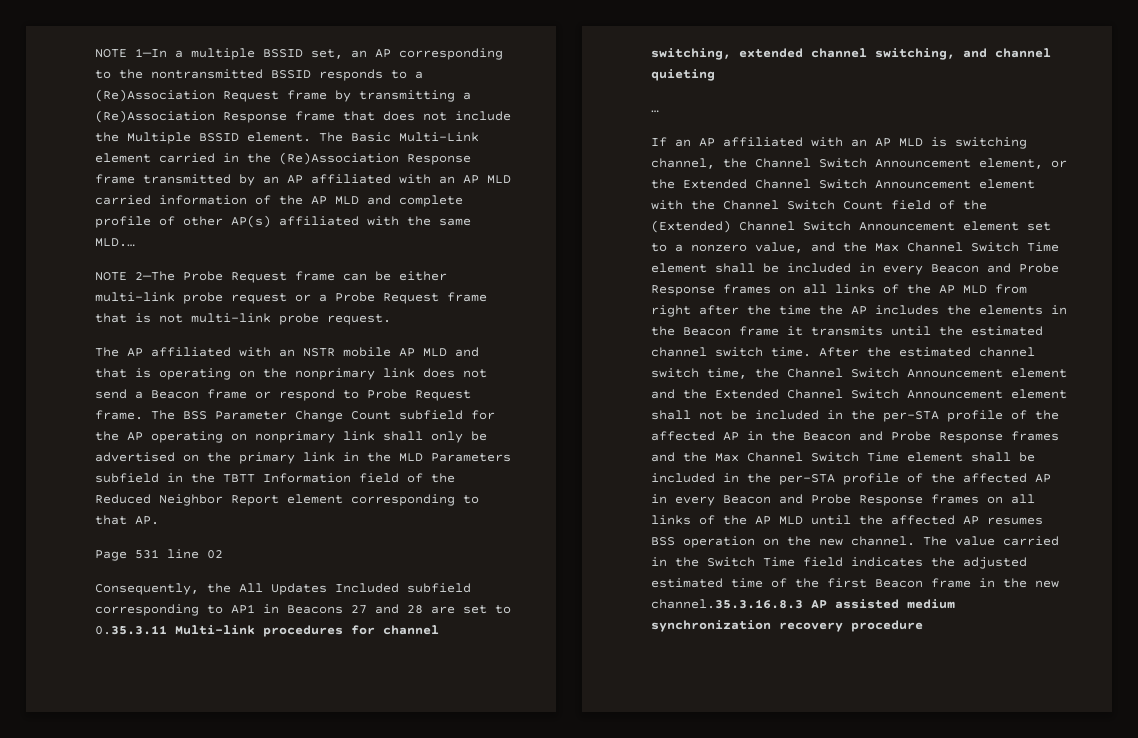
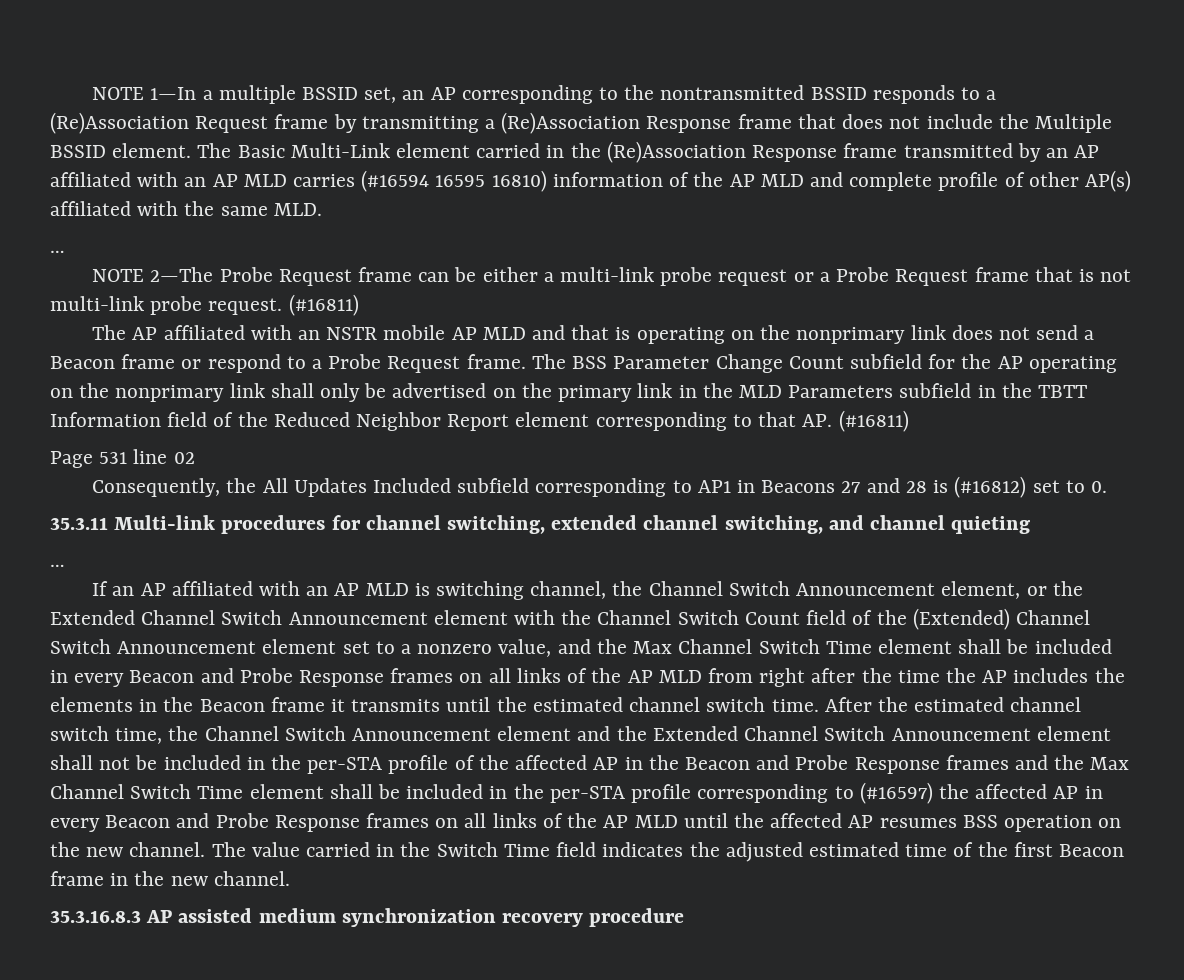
[95,195,151,205] carried -> [293,170,547,192] carries (#16594 16595 16810)
[95,238,135,247] MLD.… -> [273,203,322,216] [50,250,65,253] MLD. // …
(447, 276) none -> [543,272,554,282] a
(391, 319) none -> [288,294,359,316] (#16811)
(359, 394) none -> [312,359,323,369] a
(247, 437) none -> [79,383,110,398] the
(159, 520) none -> [838,410,909,432] (#16811)
[431,605,511,614] [95,625,167,635] are set to 0.35.3.11 -> [933,476,1107,498] [50,517,108,530] is (#16812) set to 0. // 35.3.11
[907,473,923,483] of -> [697,782,933,804] corresponding to (#16597)
[651,599,803,609] channel.35.3.16.8.3 -> [213,871,290,886] [50,910,141,923] channel. // 35.3.16.8.3

